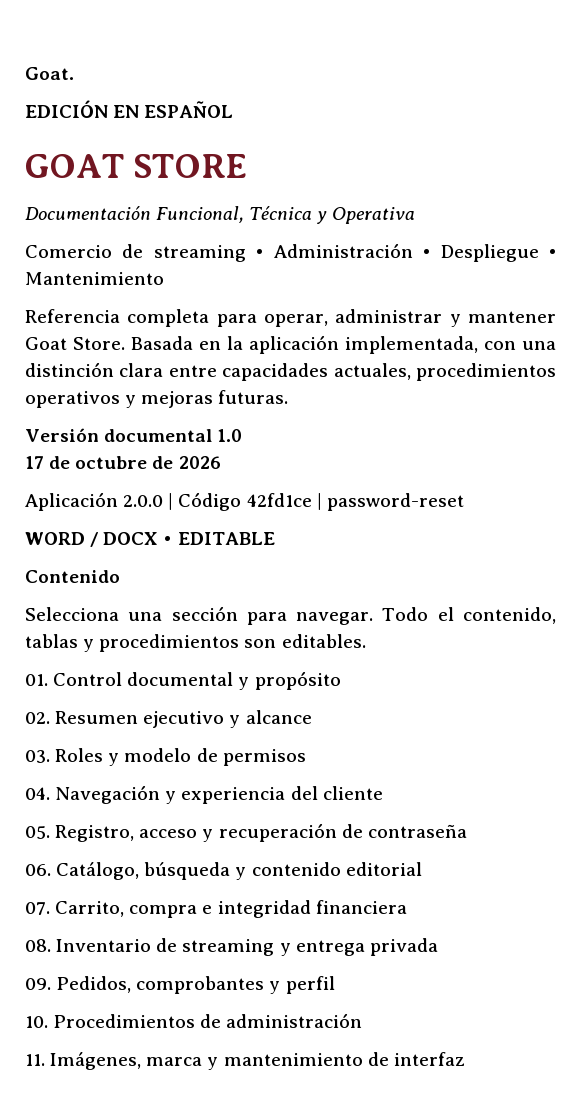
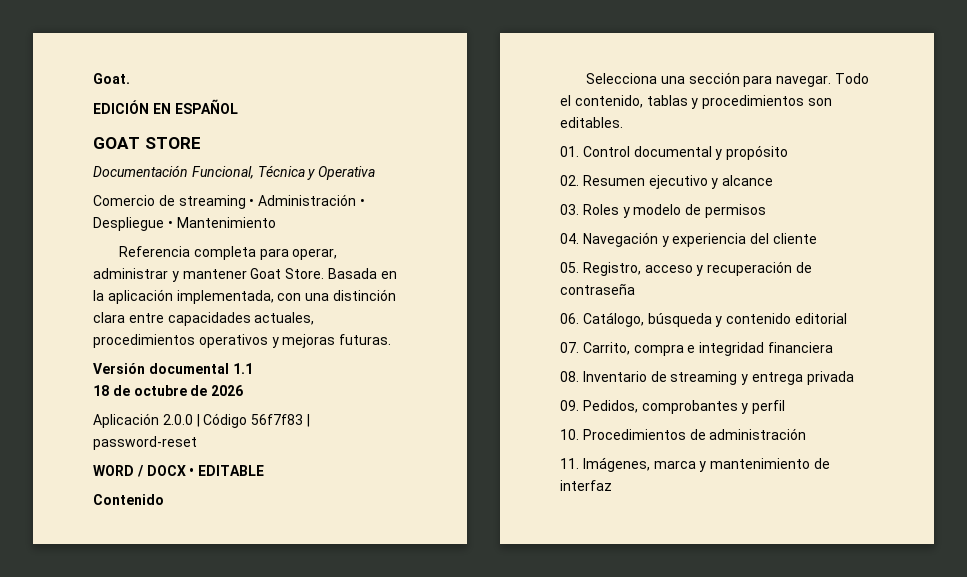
[217,429,243,442] [25,456,44,469] 1.0 // 17 -> [232,363,253,374] [93,385,109,396] 1.1 // 18
[246,493,312,507] 42fd1ce -> [251,414,304,425] 56f7f83

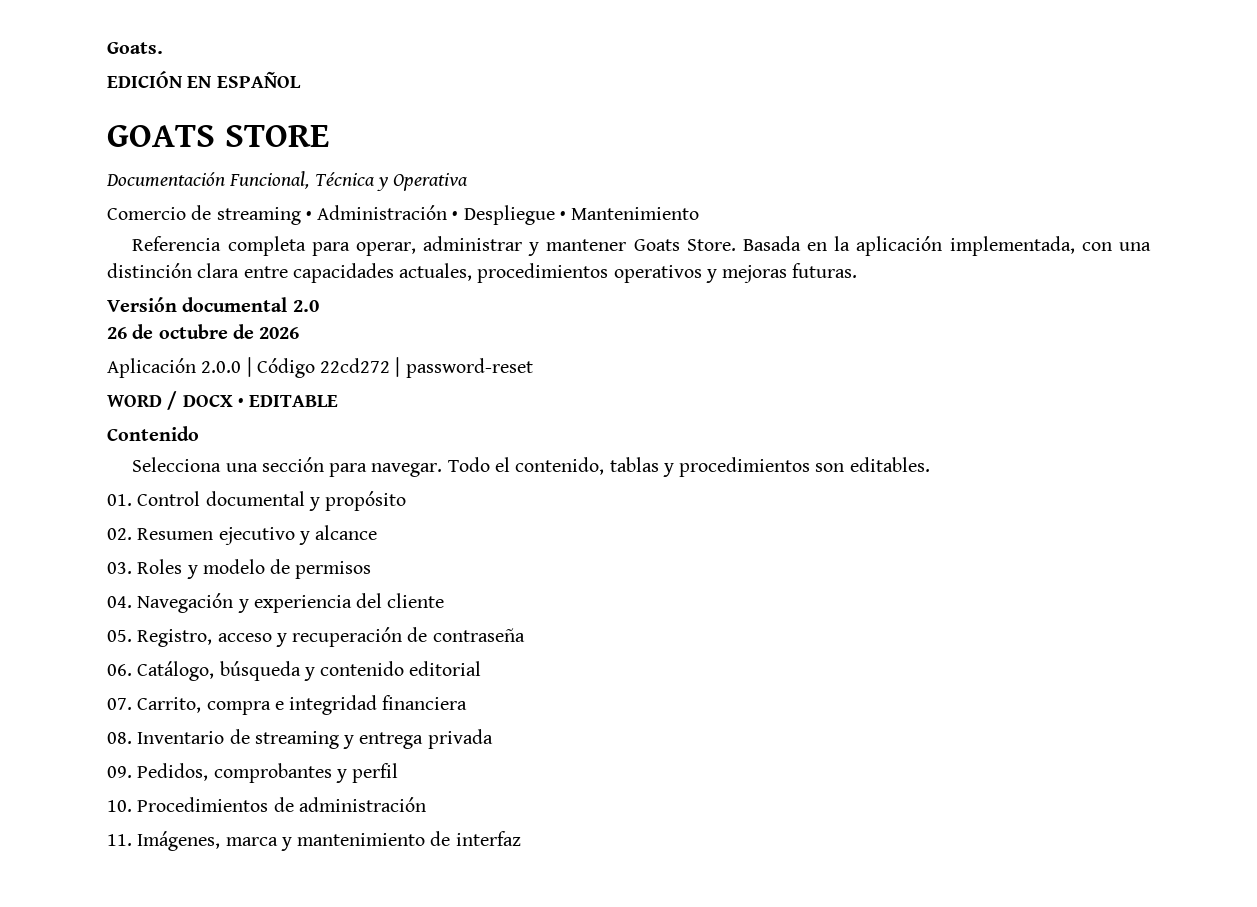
[93,73,130,84] Goat. -> [107,42,163,54] Goats.
[93,137,140,149] GOAT -> [107,125,215,147] GOATS
[250,268,282,279] Goat -> [633,239,680,251] Goats
[232,363,253,374] [93,385,109,396] 1.1 // 18 -> [292,300,319,312] [107,327,127,339] 2.0 // 26
[251,414,304,425] 56f7f83 -> [320,358,391,373] 22cd272

